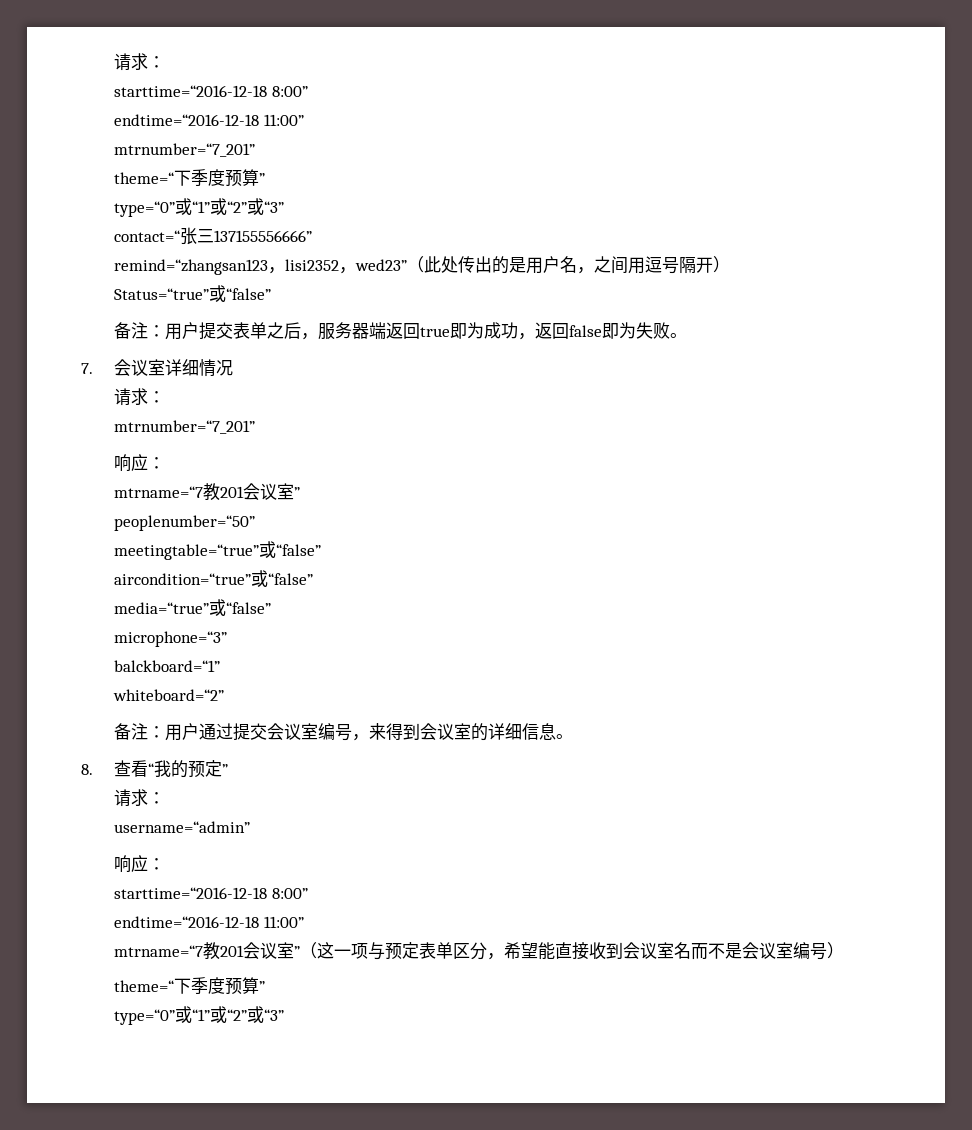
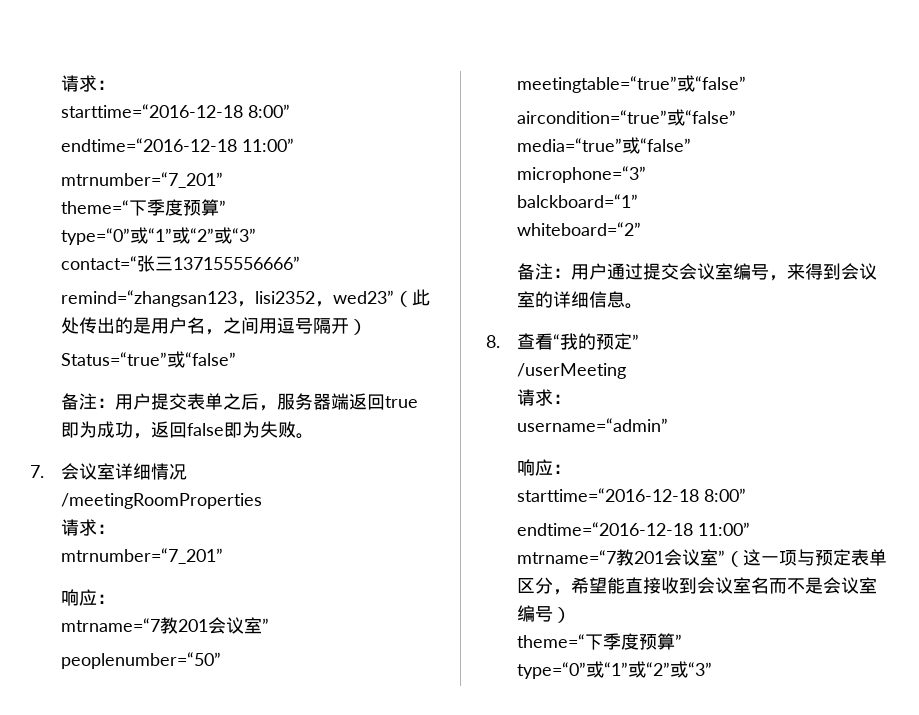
(234, 368) none -> [61,493,263,509] // /meetingRoomProperties
(229, 769) none -> [517,363,627,379] // /userMeeting

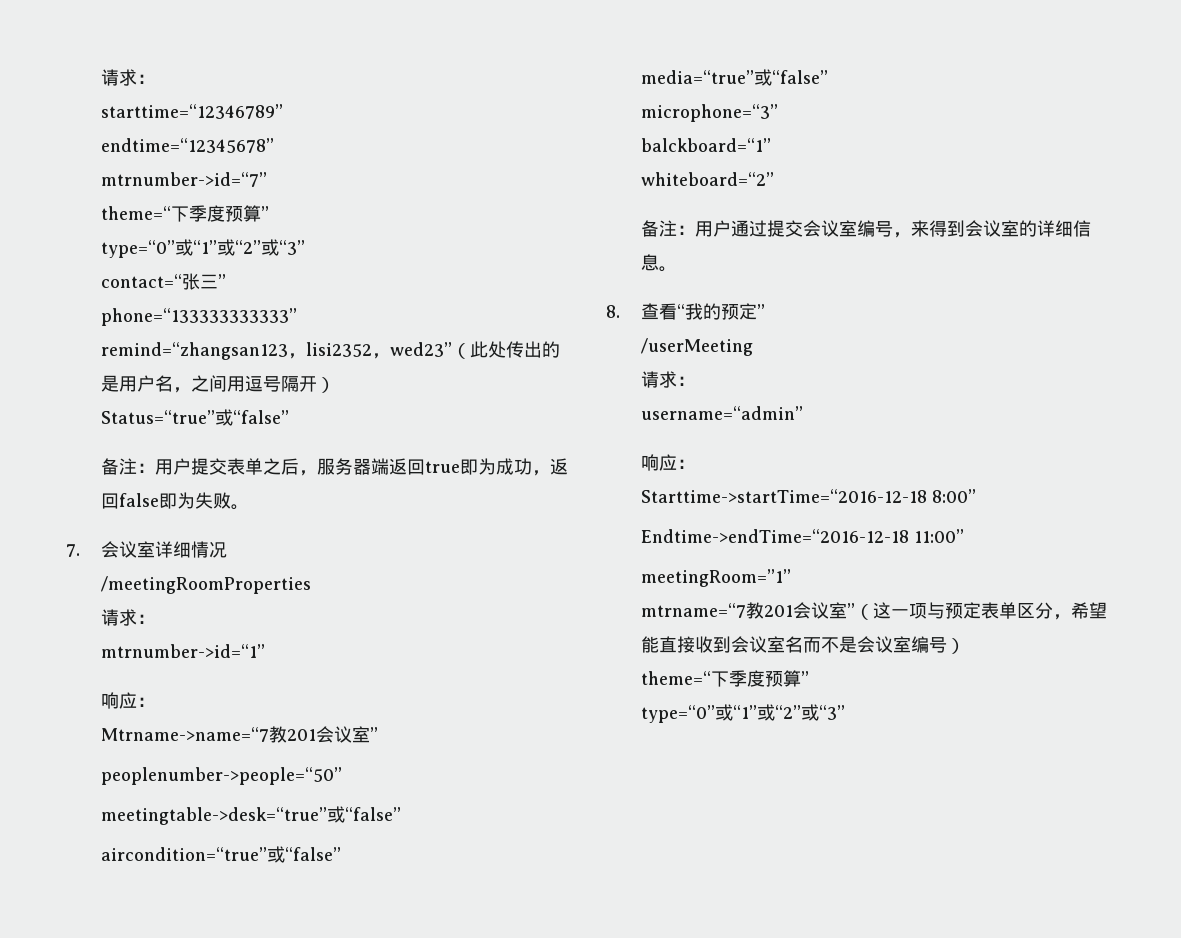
[61,75,116,92] [61,104,291,118] [61,138,295,152] [61,172,224,188] 请求： // starttime=“2016-12-18 8:00” // endtime=“2016-12-18 11:00” // mtrnumber=“7_201” -> [100,69,155,86] [100,104,283,119] [100,138,274,153] [100,172,267,187] 请求： // starttime=“12346789” // endtime=“12345678” // mtrnumber->id=“7”
[173,256,301,270] 137155556666” -> [217,274,226,288] [100,308,297,326] ” // phone=“133333333333”
[61,548,224,564] [61,589,116,606] [61,618,161,632] mtrnumber=“7_201” // 响应： // mtrname=“7 -> [100,644,265,658] [100,692,155,709] [100,727,269,742] mtrnumber->id=“1” // 响应： // Mtrname->name=“7
[61,652,222,669] [517,76,678,93] peoplenumber=“50” // meetingtable=“true” -> [100,767,342,785] [100,807,327,825] peoplenumber->people=“50” // meetingtable->desk=“true”
[517,488,747,502] [517,522,751,536] starttime=“2016-12-18 8:00” // endtime=“2016-12-18 11:00” -> [640,489,976,503] [640,529,964,543] [640,569,791,587] Starttime->startTime=“2016-12-18 8:00” // Endtime->endTime=“2016-12-18 11:00” // meetingRoom=”1”

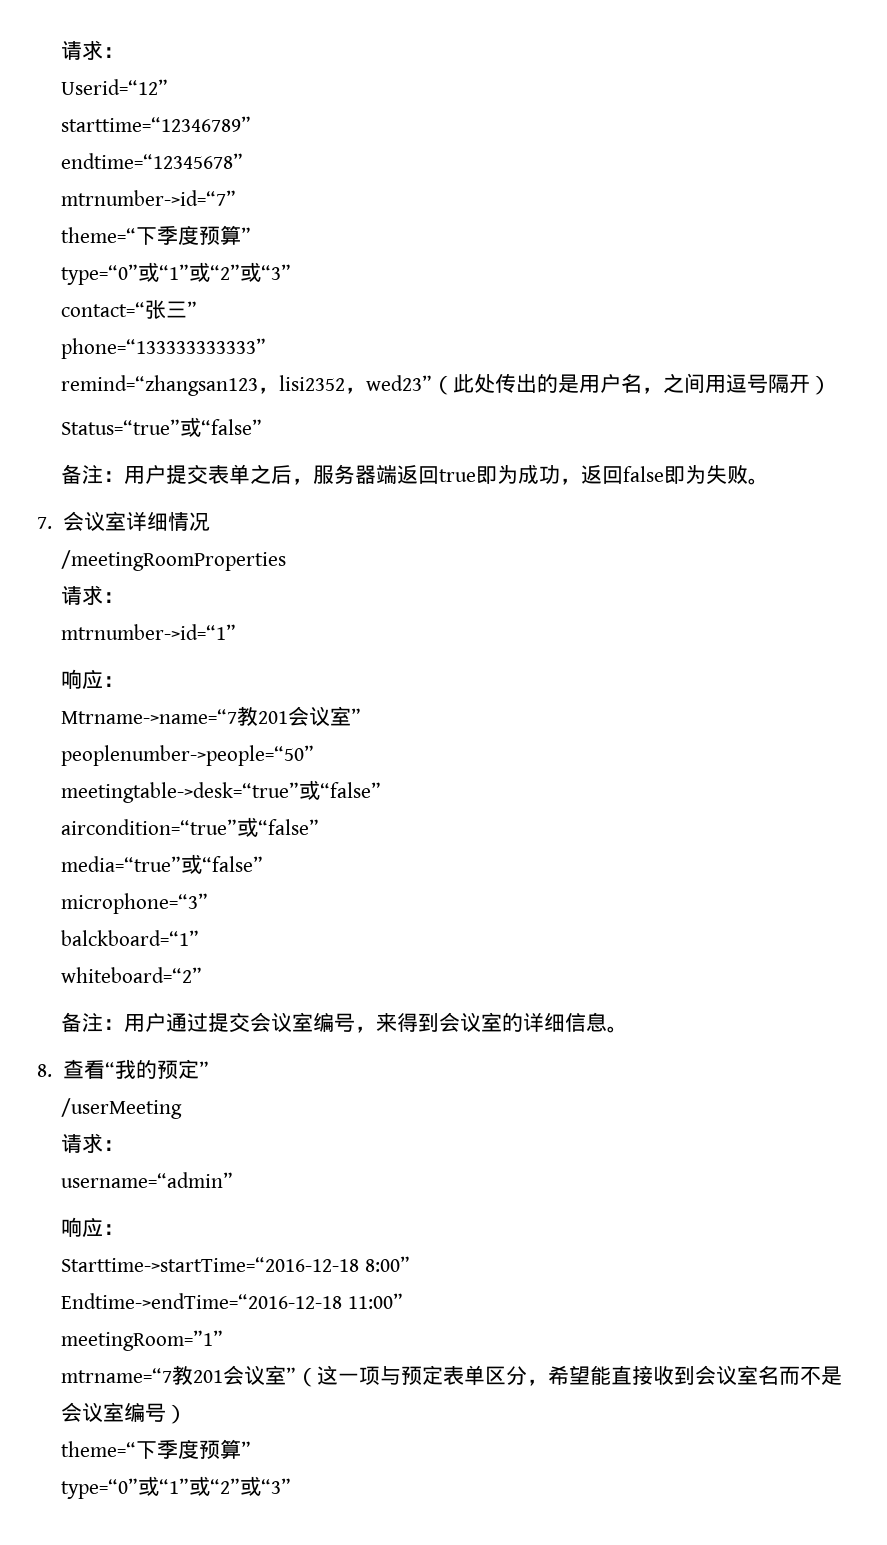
[100,69,155,86] 请求： -> [61,40,125,60] [61,79,169,95] 请求： // Userid=“12”

